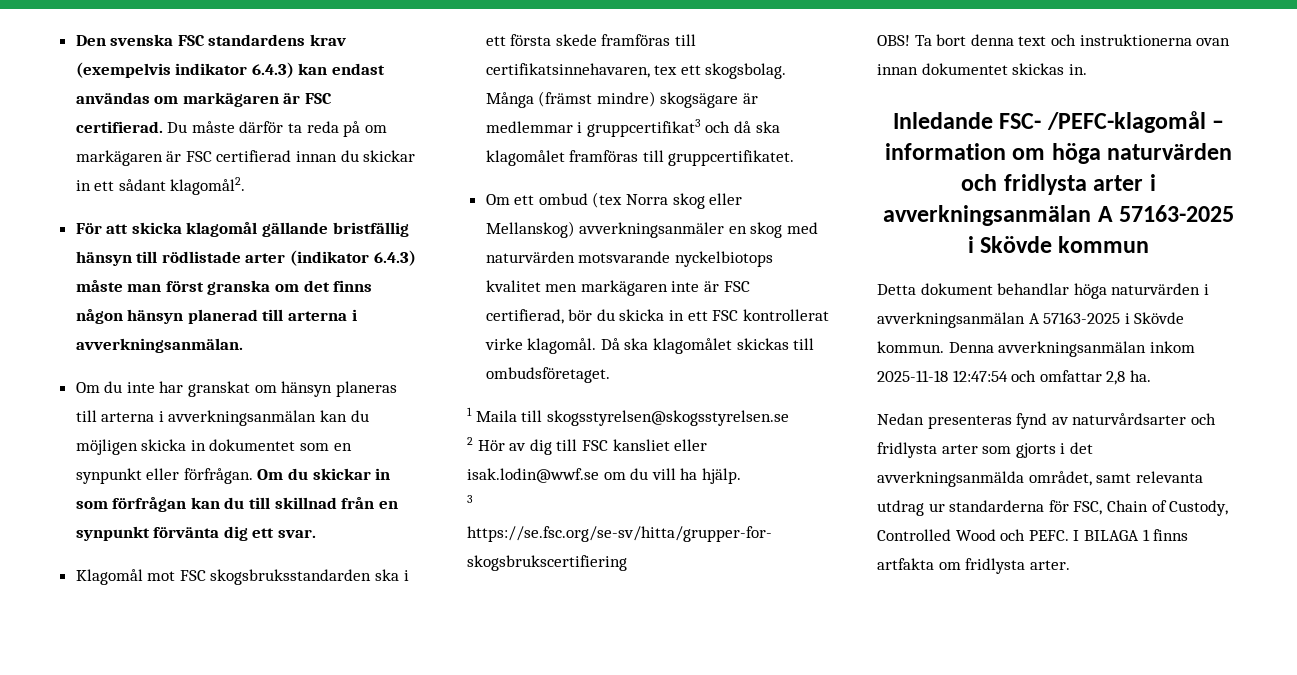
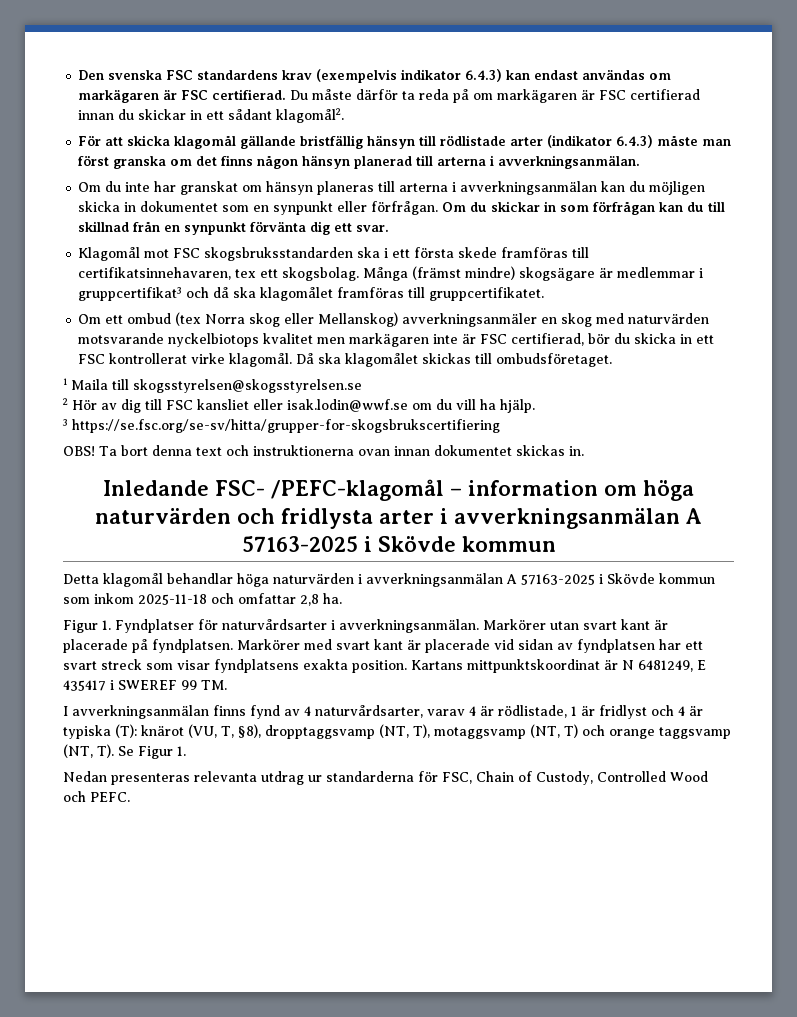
[920,283,993,295] dokument -> [103,573,163,587] klagomål
[877,341,1147,357] kommun. Denna avverkningsanmälan -> [659,573,715,584] [63,597,90,604] kommun som
[952,370,1008,382] 12:47:54 -> (207, 599) none
[877,413,1216,429] [877,442,1093,458] [877,471,1132,487] Nedan presenteras fynd av naturvårdsarter och fridlysta arter som gjorts i det avverkningsanmälda området, samt -> [63,619,668,633] [63,639,703,653] [63,659,706,673] [63,680,227,691] [63,705,703,719] [63,724,731,739] [63,744,186,759] [63,771,190,785] Figur 1. Fyndplatser för naturvårdsarter i avverkningsanmälan. Markörer utan svart kant är placerade på fyndplatsen. Markörer med svart kant är placerade vid sidan av fyndplatsen har ett svart streck som visar fyndplatsens exakta position. Kartans mittpunktskoordinat är N 6481249, E 435417 i SWEREF 99 TM. // I avverkningsanmälan finns fynd av 4 naturvårdsarter, varav 4 är rödlistade, 1 är fridlyst och 4 är typiska (T): knärot (VU, T, §8), dropptaggsvamp (NT, T), motaggsvamp (NT, T) och orange taggsvamp (NT, T). Se Figur 1. // Nedan presenteras
[1073,529,1189,541] [877,558,1070,574] I BILAGA 1 finns artfakta om fridlysta arter. -> (130, 797) none

